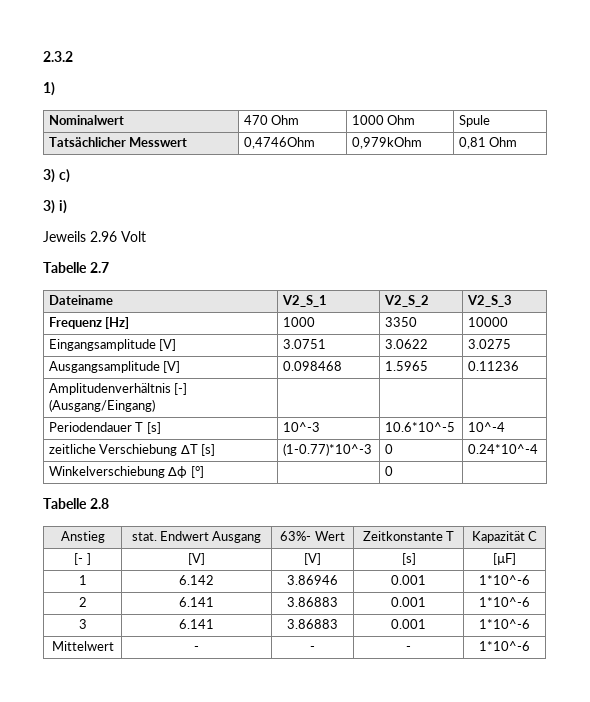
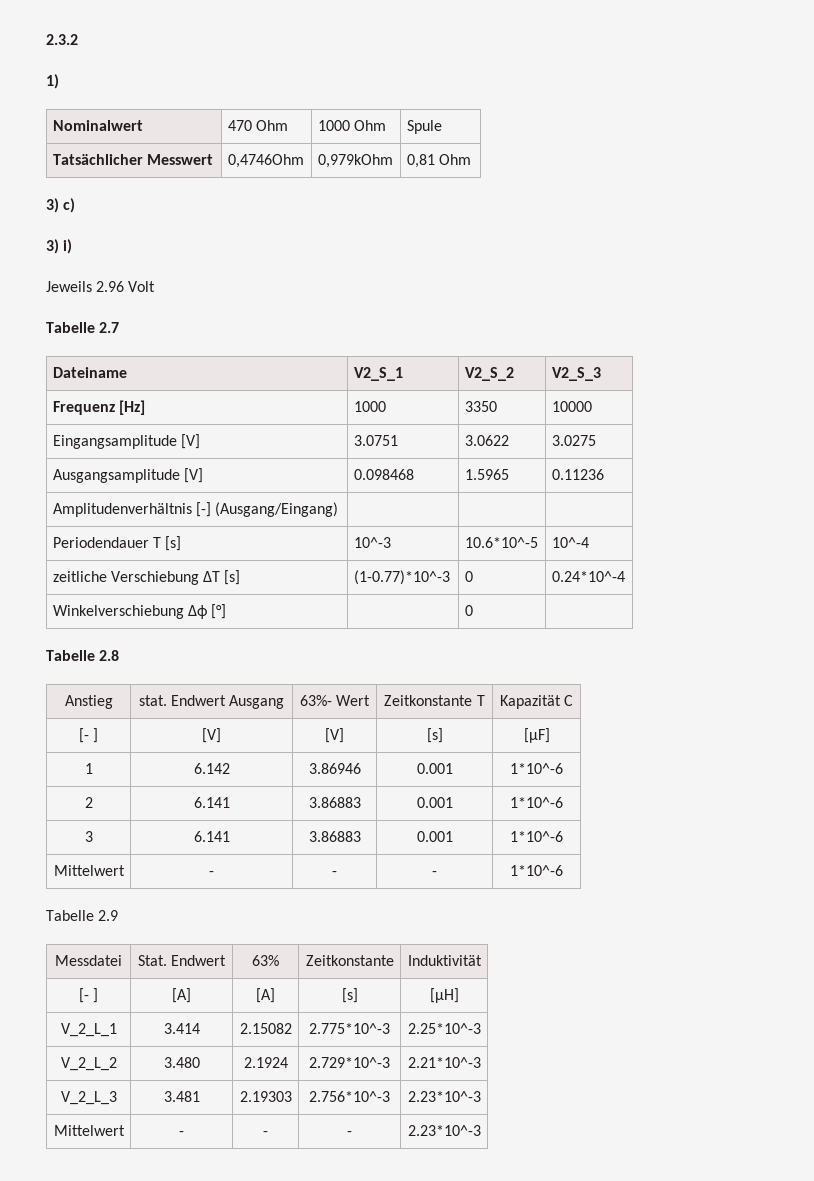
(530, 646) none -> [46,910,119,921] [55,955,122,966] [137,955,227,966] [252,955,279,966] [305,955,394,966] [407,955,482,966] [78,988,99,1003] [172,988,191,1003] [256,988,275,1003] [341,988,358,1003] [429,988,459,1003] [60,1023,117,1037] [163,1023,200,1034] [239,1023,292,1034] [309,1023,390,1034] [407,1023,481,1034] [60,1057,117,1071] [163,1057,200,1068] [243,1057,288,1068] [309,1057,390,1068] [407,1057,481,1068] [60,1091,117,1105] [163,1091,200,1102] [239,1091,292,1102] [309,1091,390,1102] [407,1091,481,1102] [53,1125,125,1136] [179,1131,184,1136] [263,1131,268,1136] [347,1131,352,1136] [407,1125,481,1136] // Tabelle 2.9 // Messdatei | Stat. Endwert | 63% | Zeitkonstante | Induktivität // [- ] | [A] | [A] | [s] | [µH] // V_2_L_1 | 3.414 | 2.15082 | 2.775*10^-3 | 2.25*10^-3 // V_2_L_2 | 3.480 | 2.1924 | 2.729*10^-3 | 2.21*10^-3 // V_2_L_3 | 3.481 | 2.19303 | 2.756*10^-3 | 2.23*10^-3 // Mittelwert | - | - | - | 2.23*10^-3

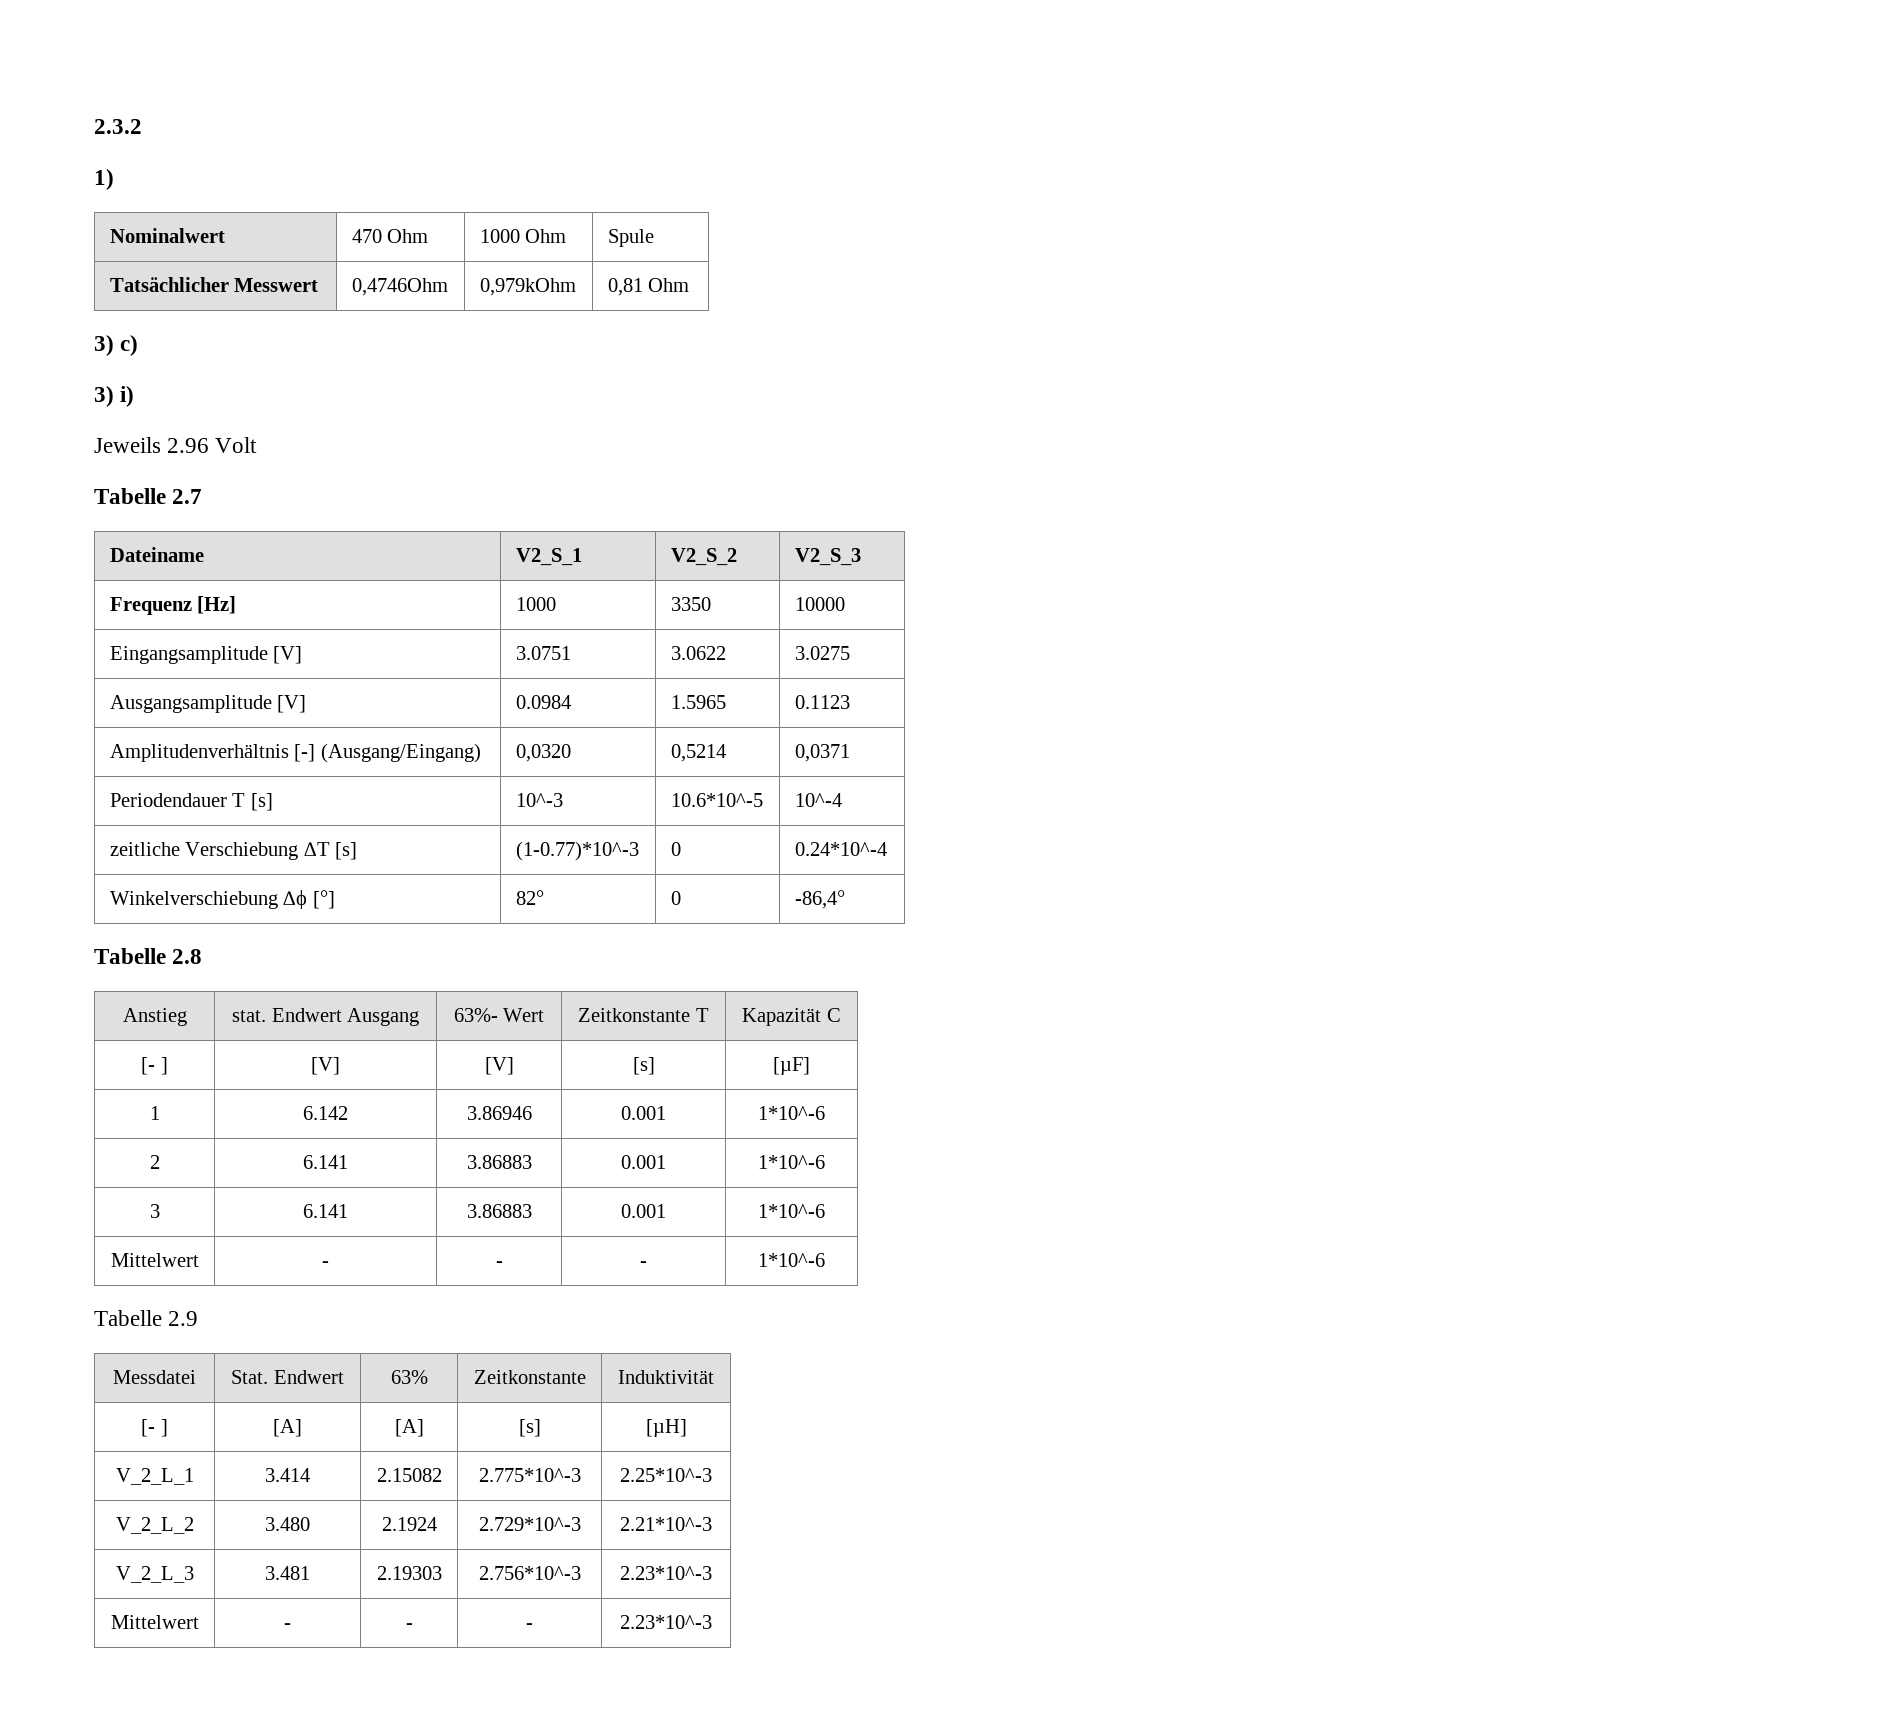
[353,469,414,480] 0.098468 -> [515,695,571,709] 0.0984
[551,469,604,480] 0.11236 -> [794,695,850,709] 0.1123
(338, 509) | | -> [515,744,571,762] [670,744,726,762] [794,744,850,762] 0,0320 | 0,5214 | 0,0371
[464,605,473,616] | 0 | -> [515,890,544,905] [670,891,681,905] [794,890,845,909] 82° | 0 | -86,4°

